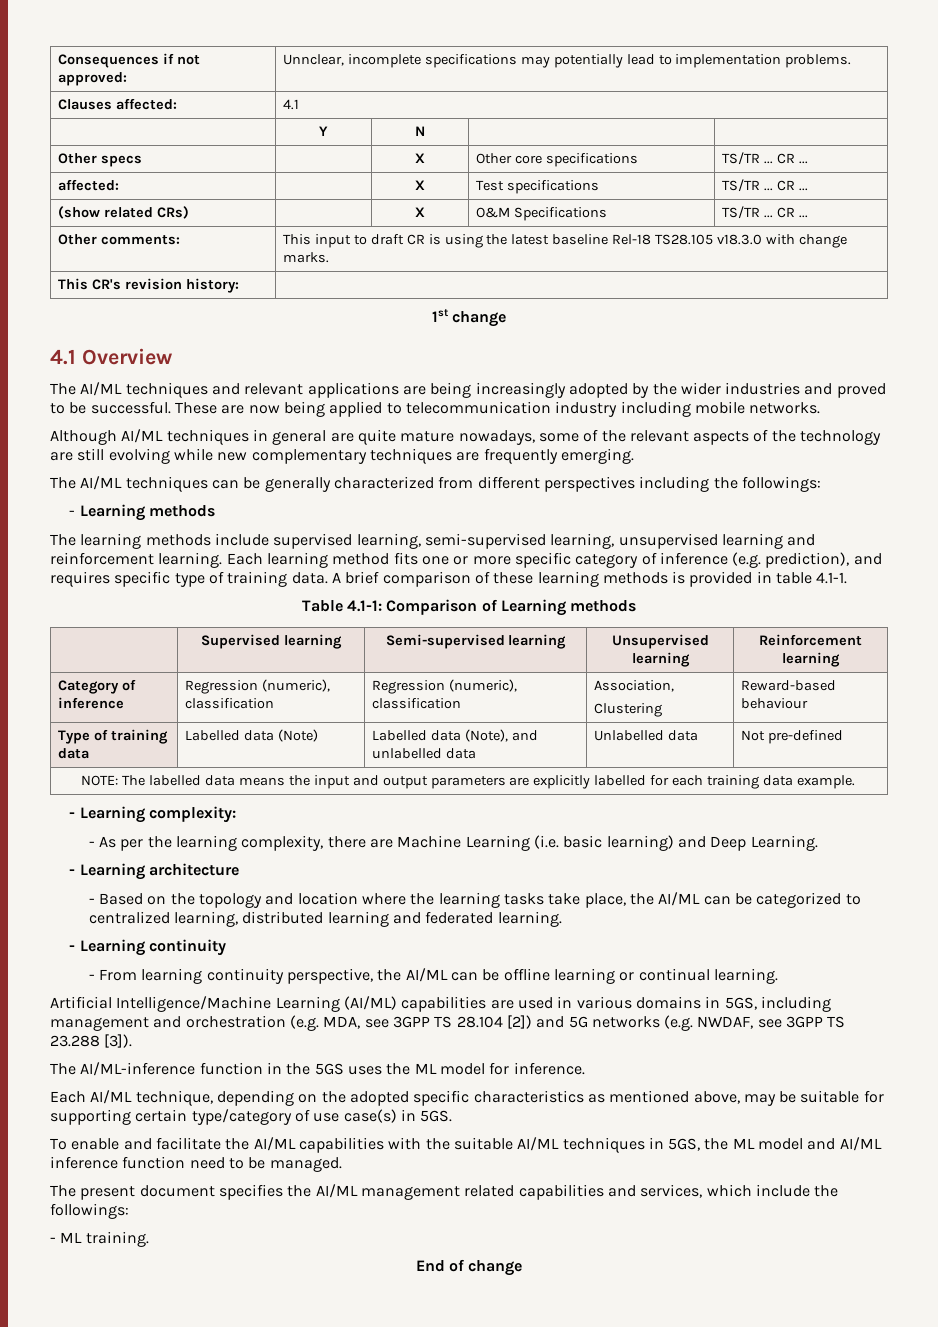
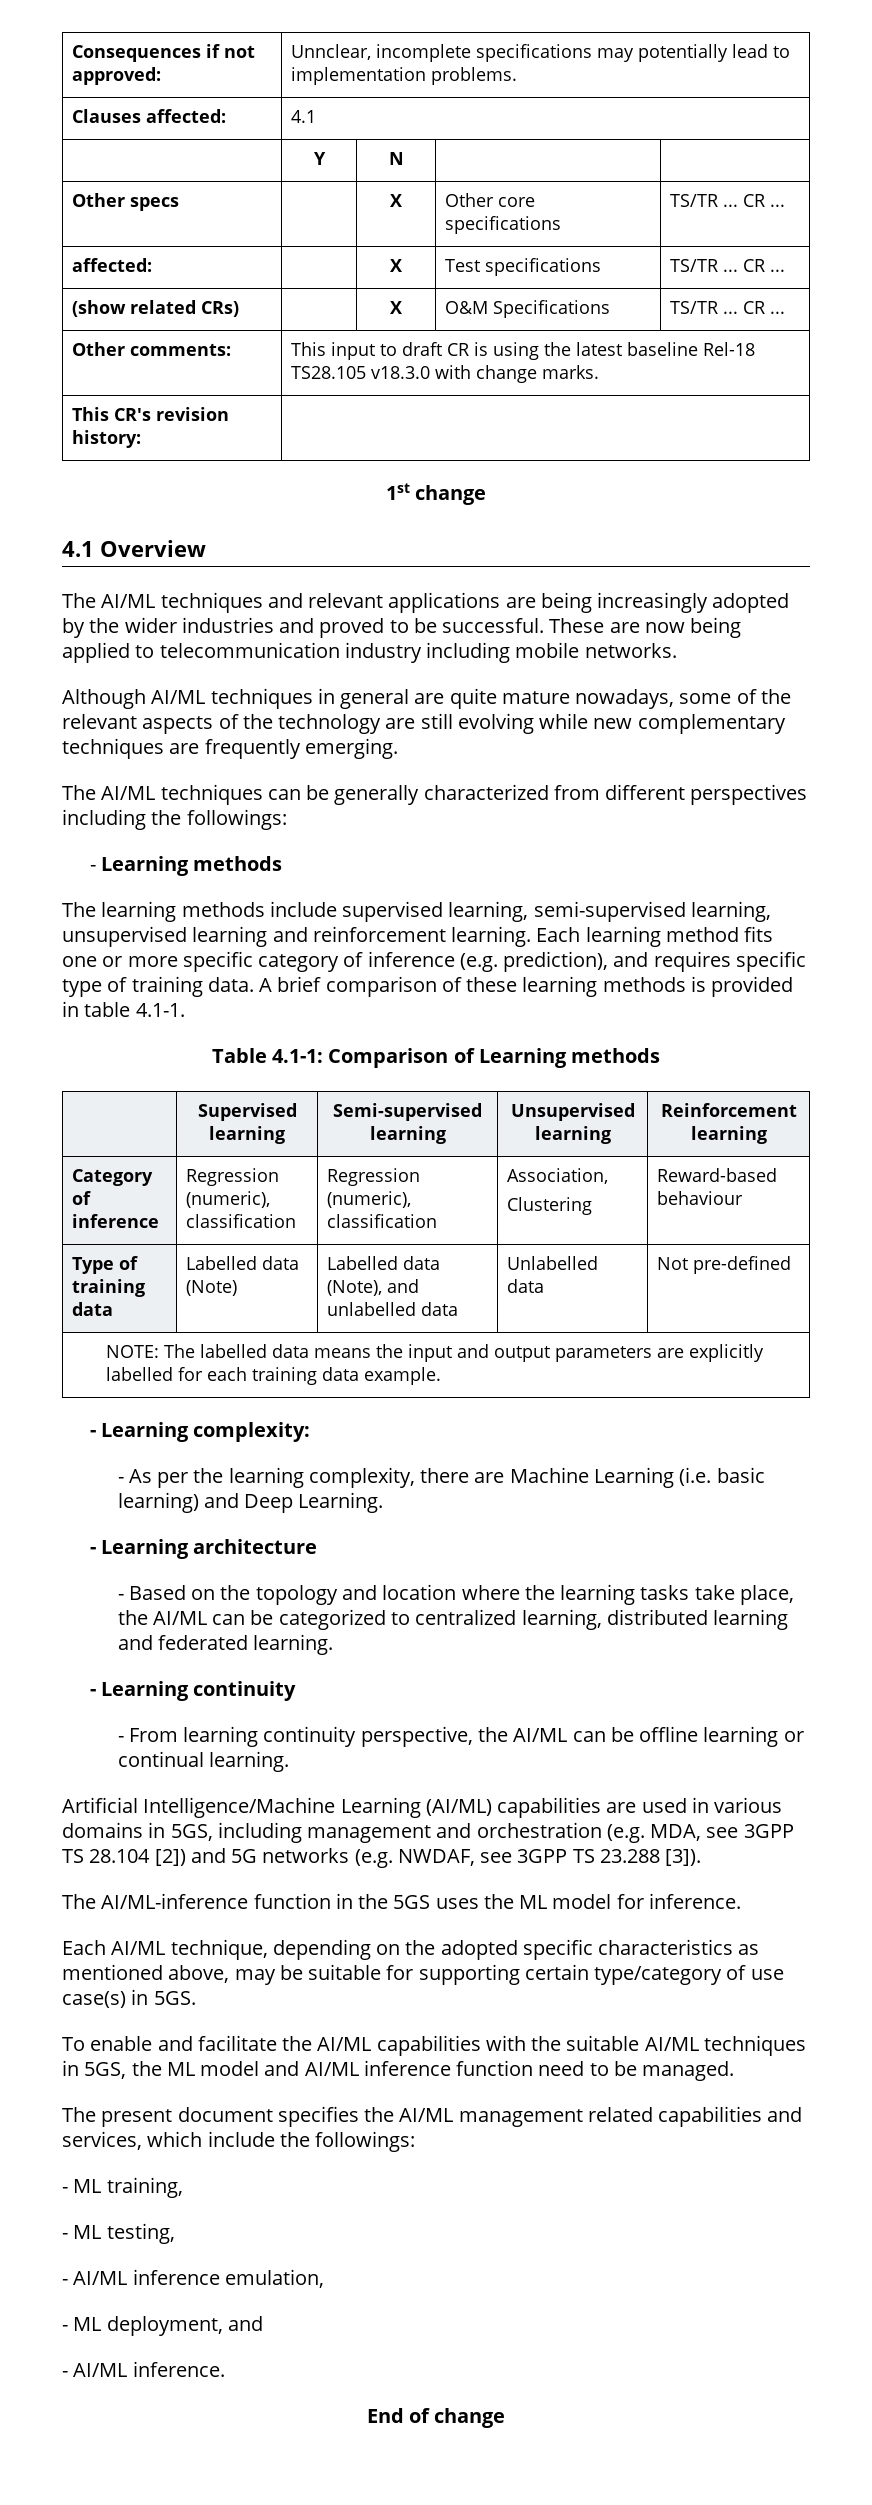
[85,1231,149,1247] training. -> [106,2177,183,2198] [62,2223,175,2244] [62,2269,324,2288] [62,2316,263,2336] [62,2361,225,2377] training, // - ML testing, // - AI/ML inference emulation, // - ML deployment, and // - AI/ML inference.

